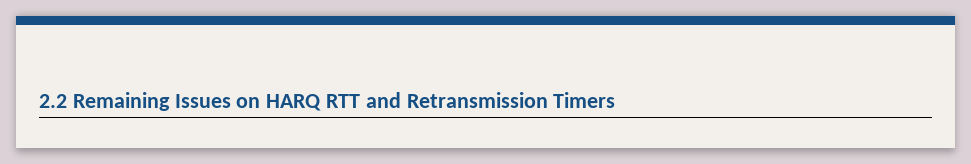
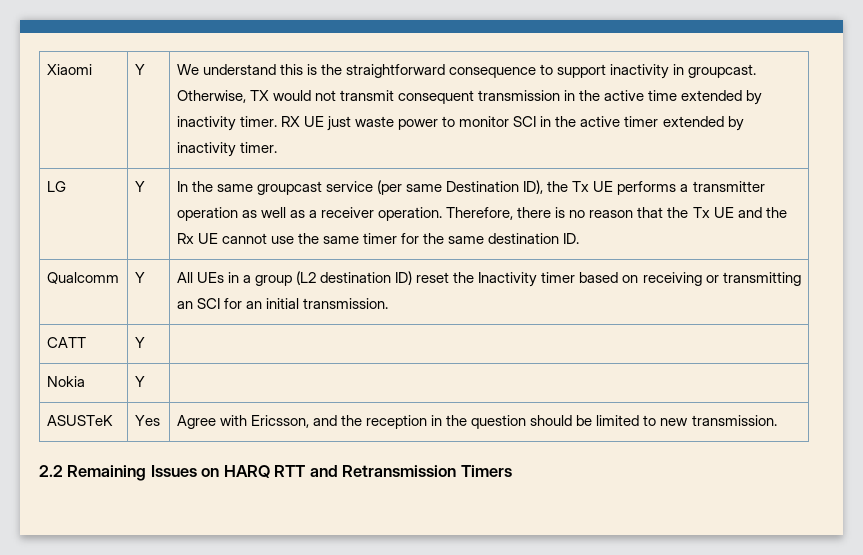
(39, 101) none -> [46,64,92,75] [134,64,145,75] [176,64,757,79] [176,90,763,105] [176,116,744,131] [176,142,277,157] [46,181,66,192] [134,181,145,192] [176,180,765,195] [176,207,787,221] [176,233,580,244] [46,272,119,284] [134,272,145,283] [176,271,801,287] [176,298,389,309] [46,337,86,348] [134,337,145,348] [46,376,85,387] [134,376,145,387] [46,415,113,426] [134,415,160,426] [176,415,777,429] Xiaomi | Y | We understand this is the straightforward consequence to support inactivity in groupcast. Otherwise, TX would not transmit consequent transmission in the active time extended by inactivity timer. RX UE just waste power to monitor SCI in the active timer extended by inactivity timer. // LG | Y | In the same groupcast service (per same Destination ID), the Tx UE performs a transmitter operation as well as a receiver operation. Therefore, there is no reason that the Tx UE and the Rx UE cannot use the same timer for the same destination ID. // Qualcomm | Y | All UEs in a group (L2 destination ID) reset the Inactivity timer based on receiving or transmitting an SCI for an initial transmission. // CATT | Y | // Nokia | Y | // ASUSTeK | Yes | Agree with Ericsson, and the reception in the question should be limited to new transmission. //

